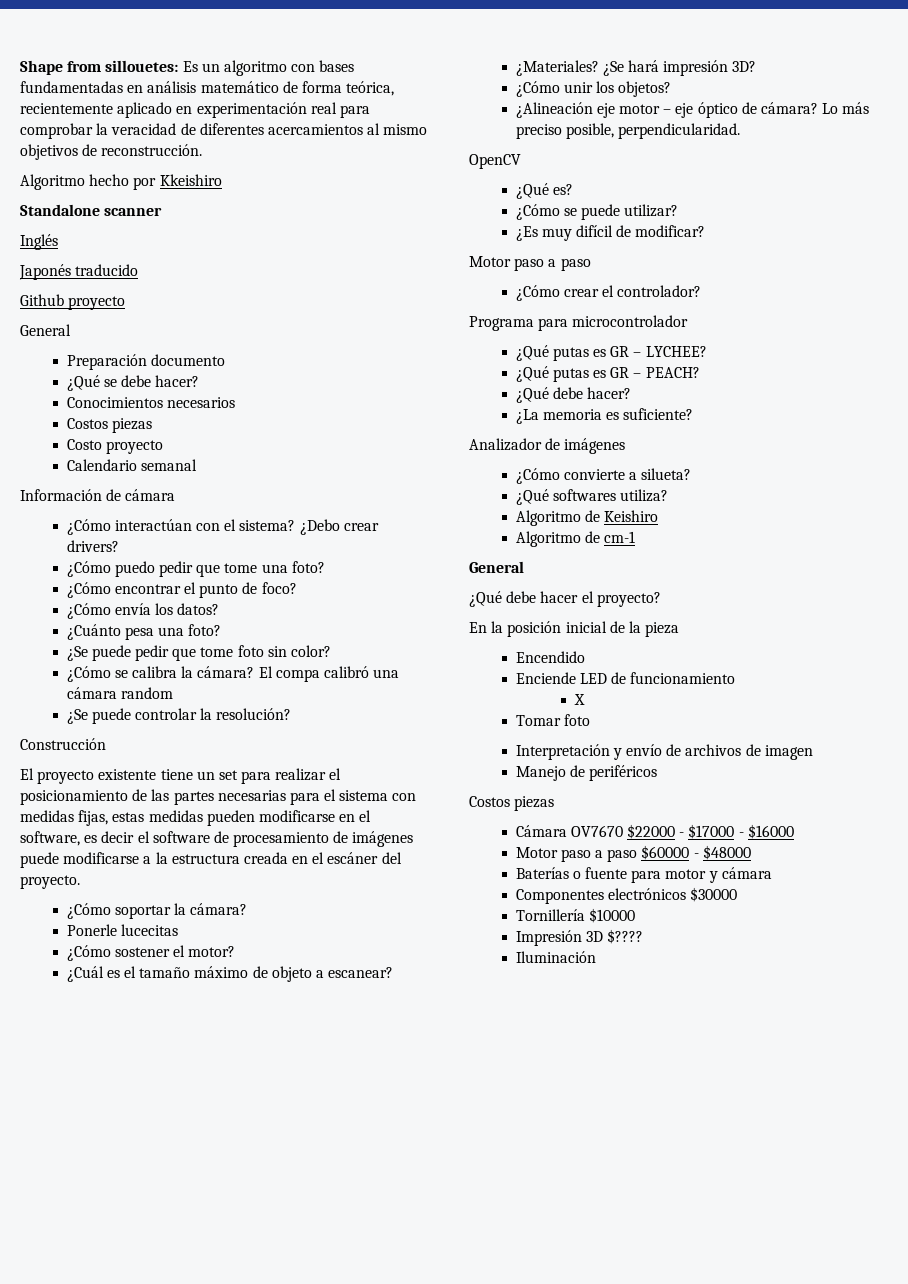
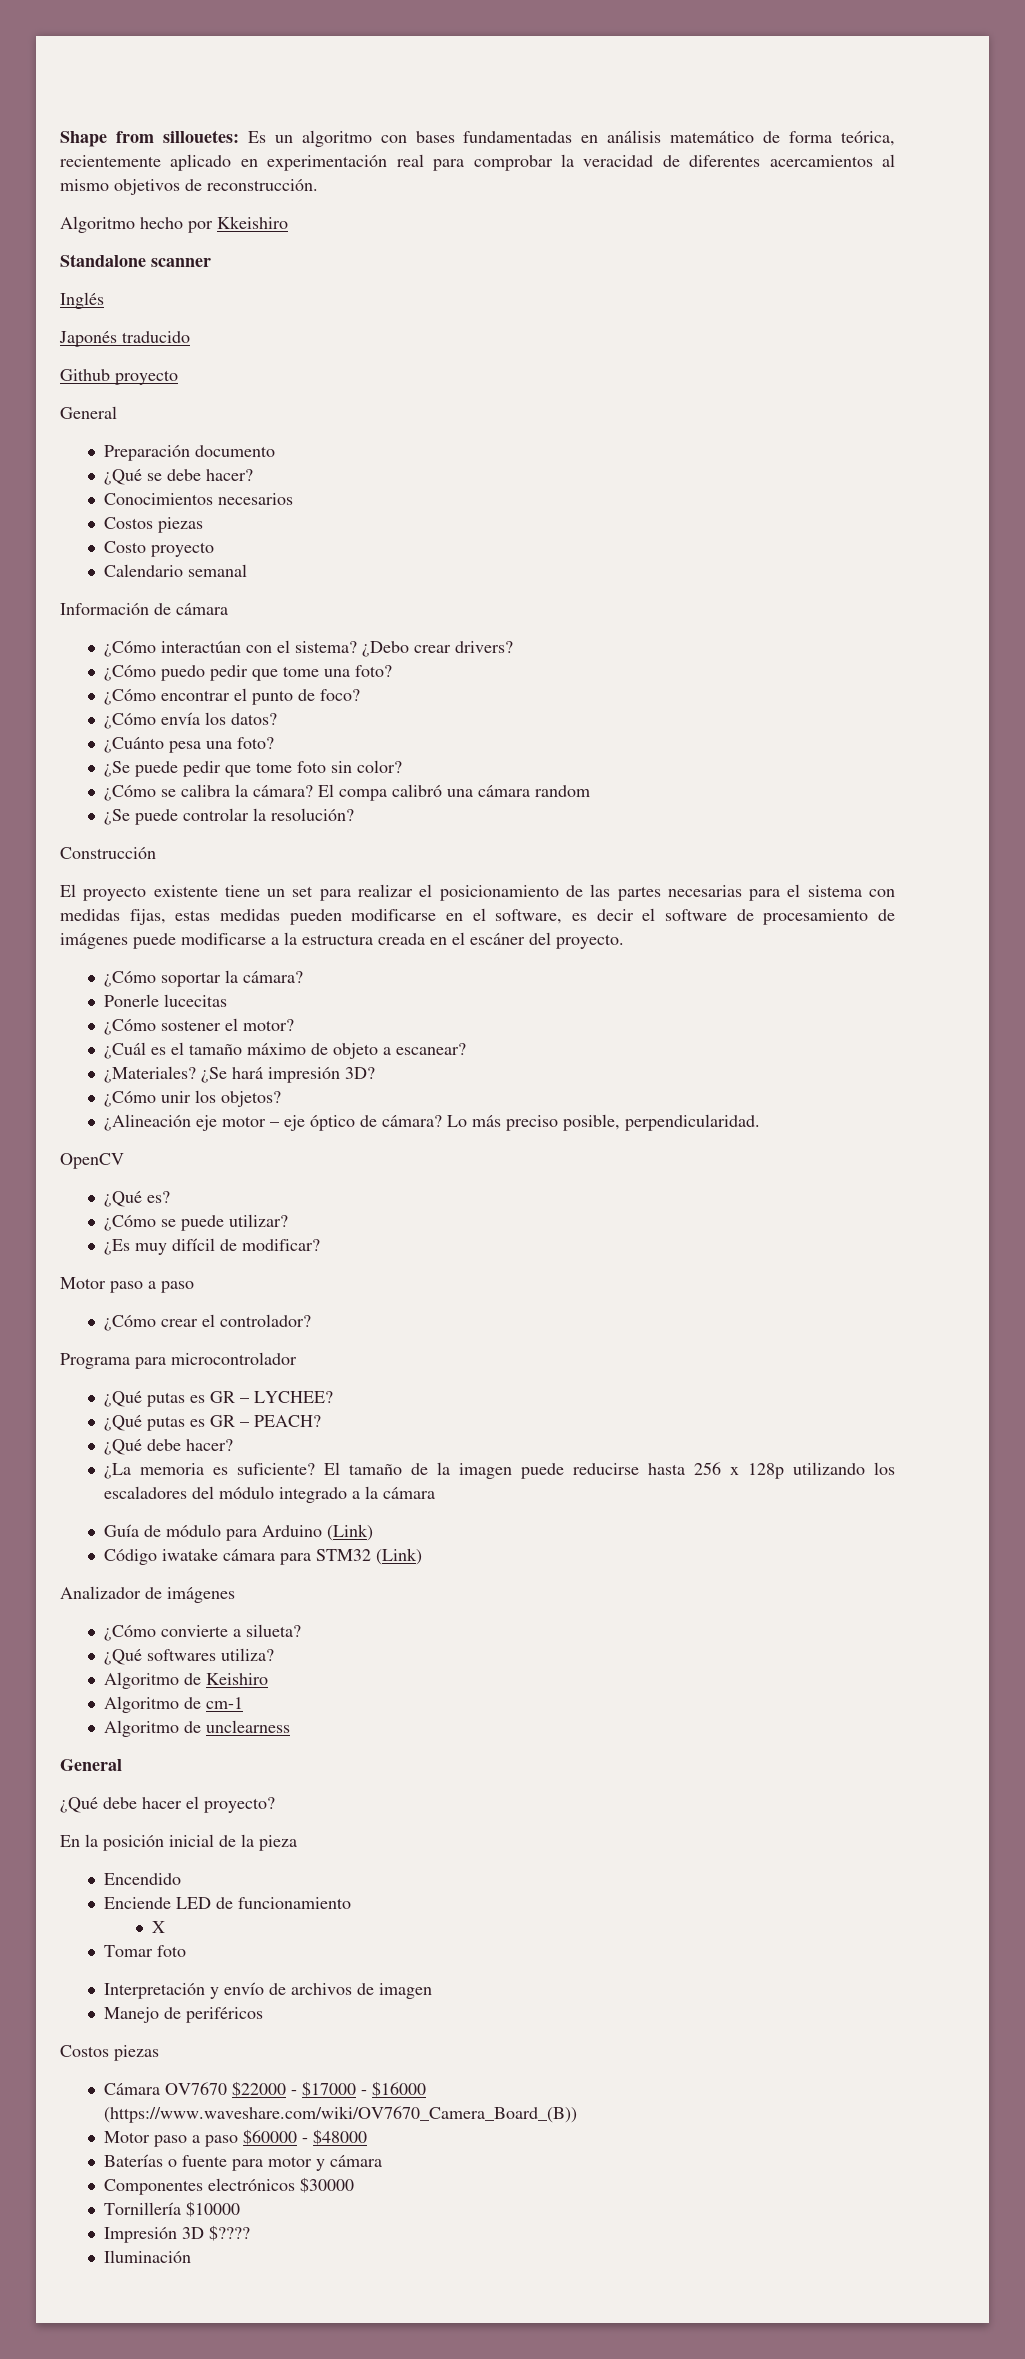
(694, 414) none -> [323,1462,895,1479] [103,1486,435,1503] [103,1524,373,1541] [103,1548,422,1565] El tamaño de la imagen puede reducirse hasta 256 x 128p utilizando los escaladores del módulo integrado a la cámara // Guía de módulo para Arduino (Link) // Código iwatake cámara para STM32 (Link)
(635, 537) none -> [103,1720,290,1737] // Algoritmo de unclearness
(794, 831) none -> [103,2106,577,2123] (https://www.waveshare.com/wiki/OV7670_Camera_Board_(B))

